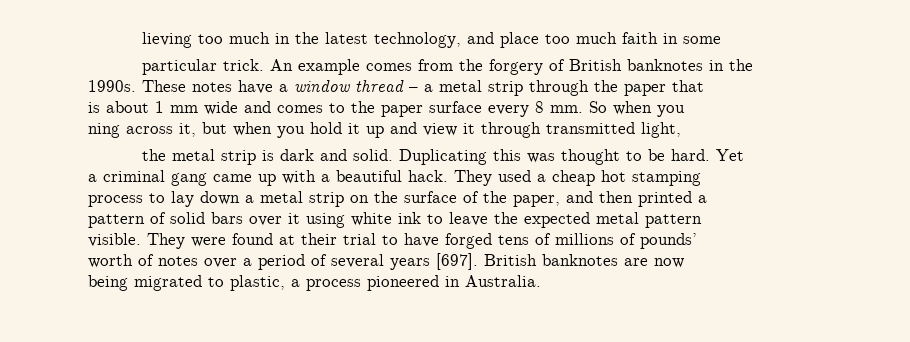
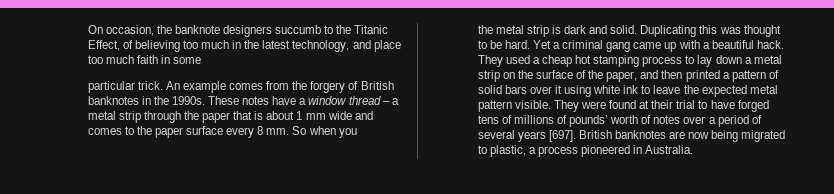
[141,32,192,48] lieving -> [87,25,389,37] [87,40,180,52] On occasion, the banknote designers succumb to the Titanic Effect, of believing
(753, 65) // -> (169, 100) none
(704, 86) // -> (253, 115) none
[88,122,681,138] // ning across it, but when you hold it up and view it through transmitted light, -> (357, 133) none
(744, 155) // -> (551, 44) none
(701, 178) // -> (640, 61) none
(707, 199) // -> (730, 75) none
(702, 221) // -> (512, 106) none
(697, 241) // -> (608, 121) none
(684, 263) // -> (710, 135) none

